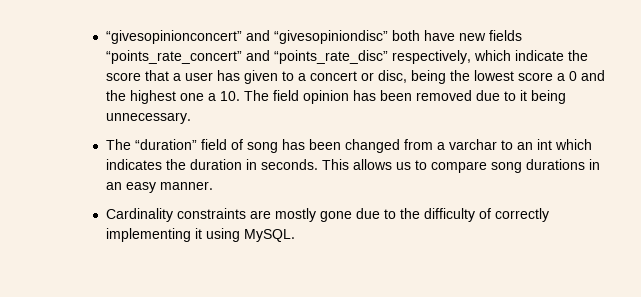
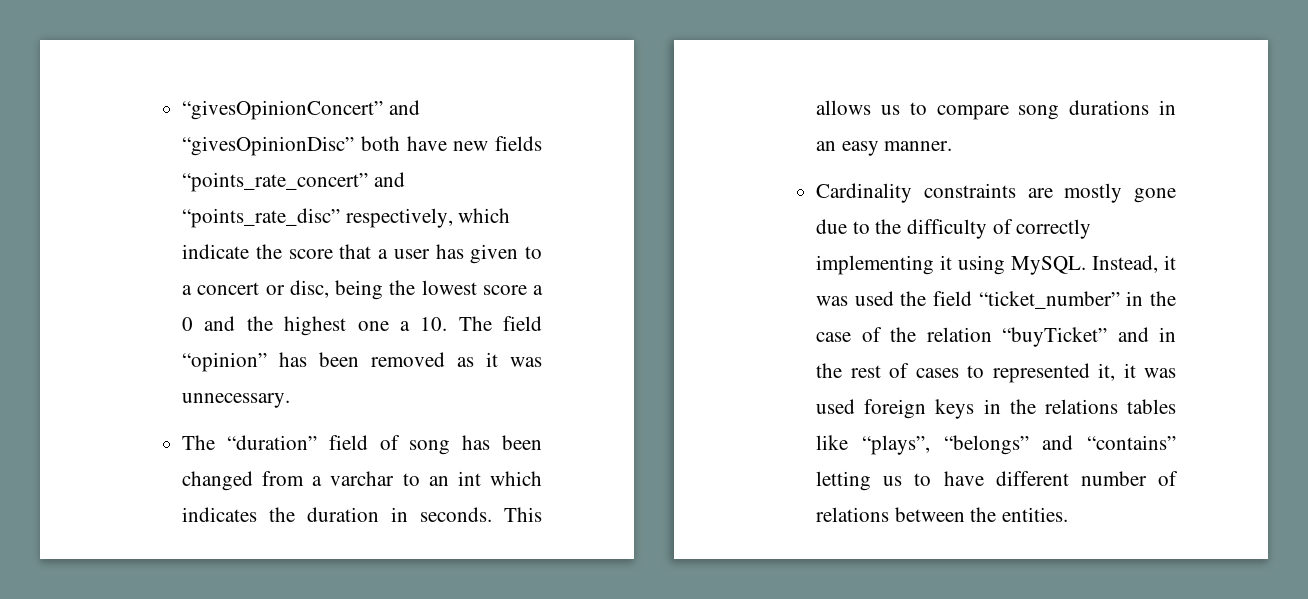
[106,30,389,44] “givesopinionconcert” and “givesopiniondisc” -> [182,100,420,120] [182,136,355,156] “givesOpinionConcert” and “givesOpinionDisc”
[303,90,350,104] opinion -> [182,352,268,372] “opinion”
[476,90,567,104] due to it being -> [457,352,542,367] as it was
(296, 235) none -> [1092,255,1176,273] [816,291,1176,309] [816,327,1176,347] [816,363,1176,383] [816,399,1176,419] [816,435,1176,455] [816,471,1178,491] [816,507,1069,522] Instead, it was used the field “ticket_number” in the case of the relation “buyTicket” and in the rest of cases to represented it, it was used foreign keys in the relations tables like “plays”, “belongs” and “contains” letting us to have different number of relations between the entities.

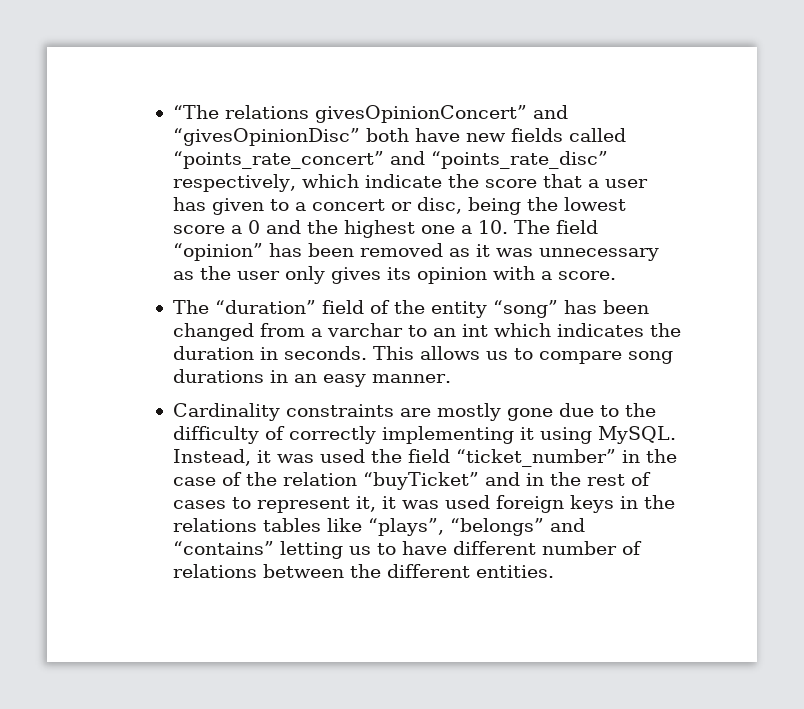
[182,100,384,120] “givesOpinionConcert” -> [173,105,528,123] “The relations givesOpinionConcert”
(542, 143) none -> [569,128,627,142] called
[182,393,291,408] unnecessary. -> [539,248,660,261] [173,266,617,284] unnecessary as the user only gives its opinion with a score.
[409,440,451,455] song -> [394,300,559,318] the entity “song”
[992,363,1090,383] represented -> [257,497,351,513] represent
(997, 514) none -> [387,564,471,578] different

